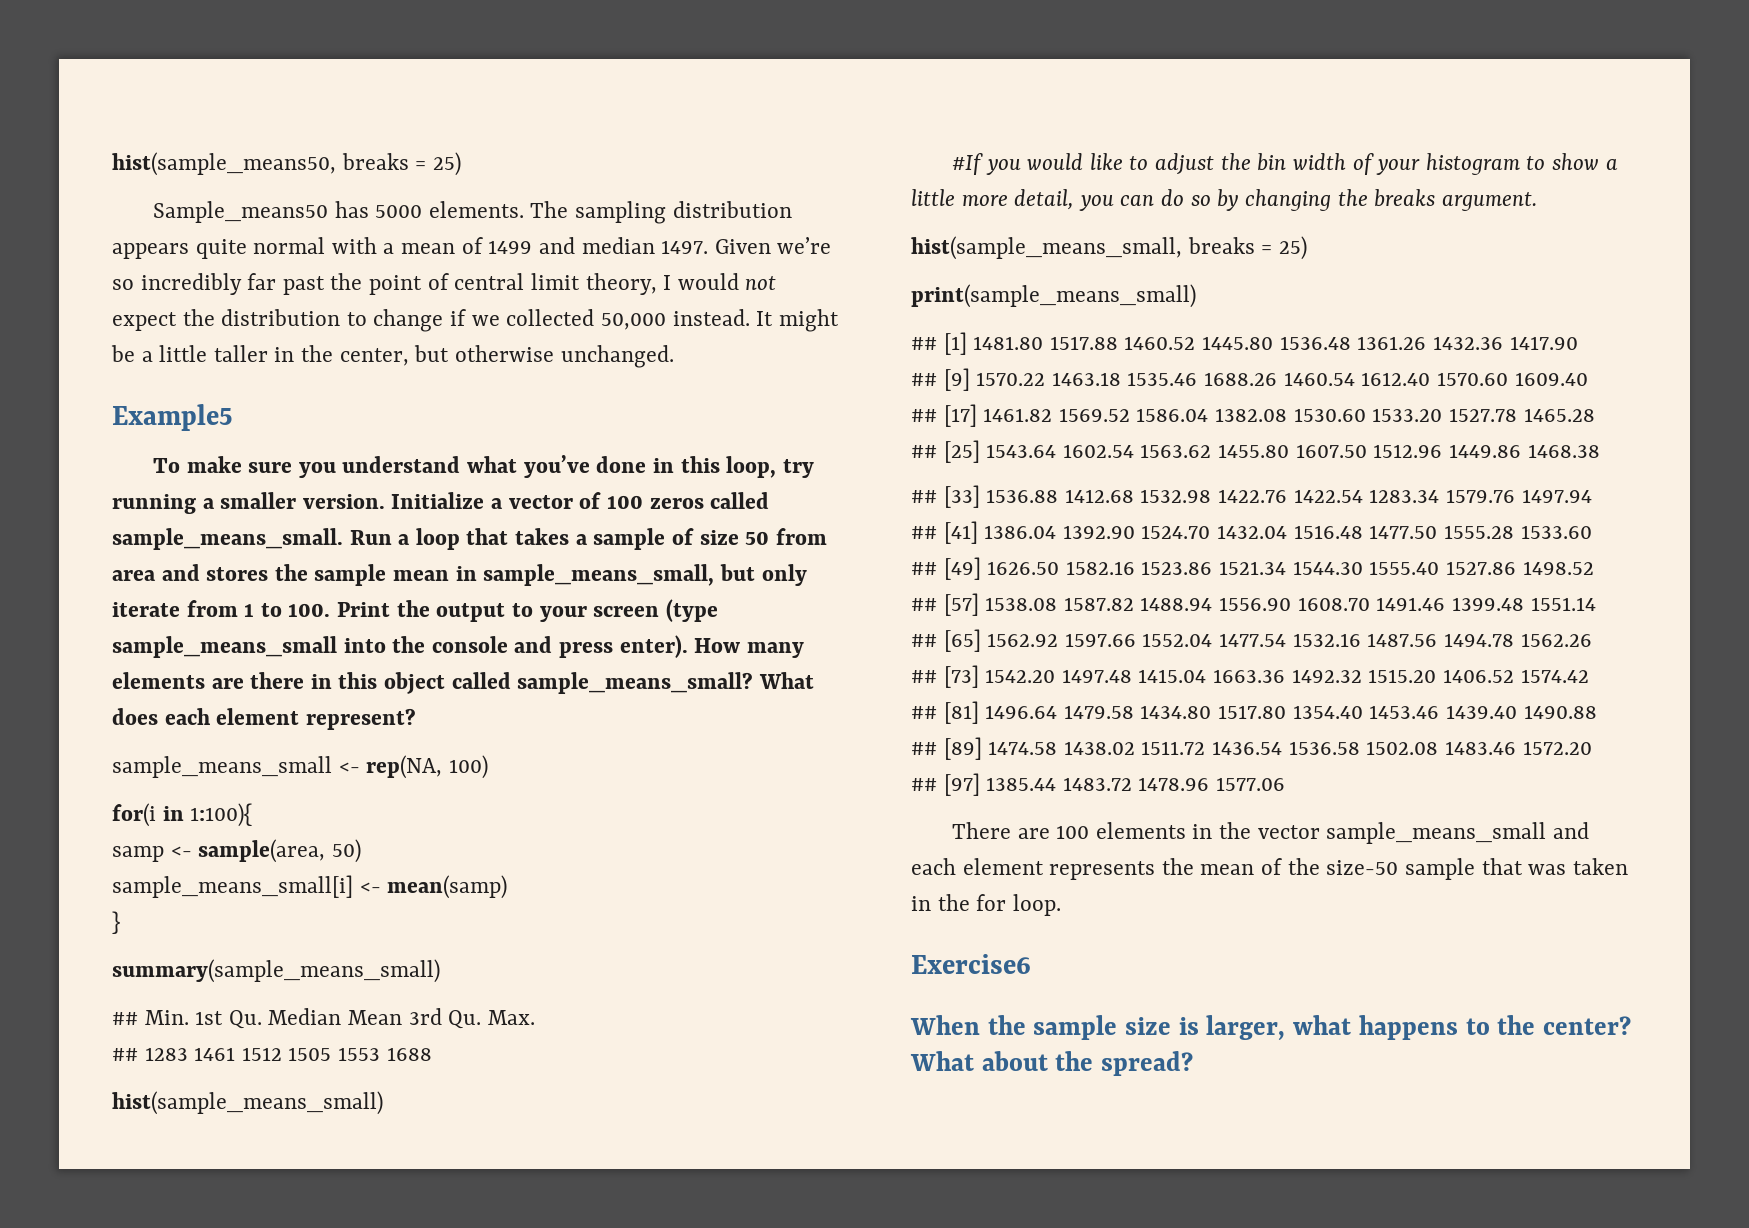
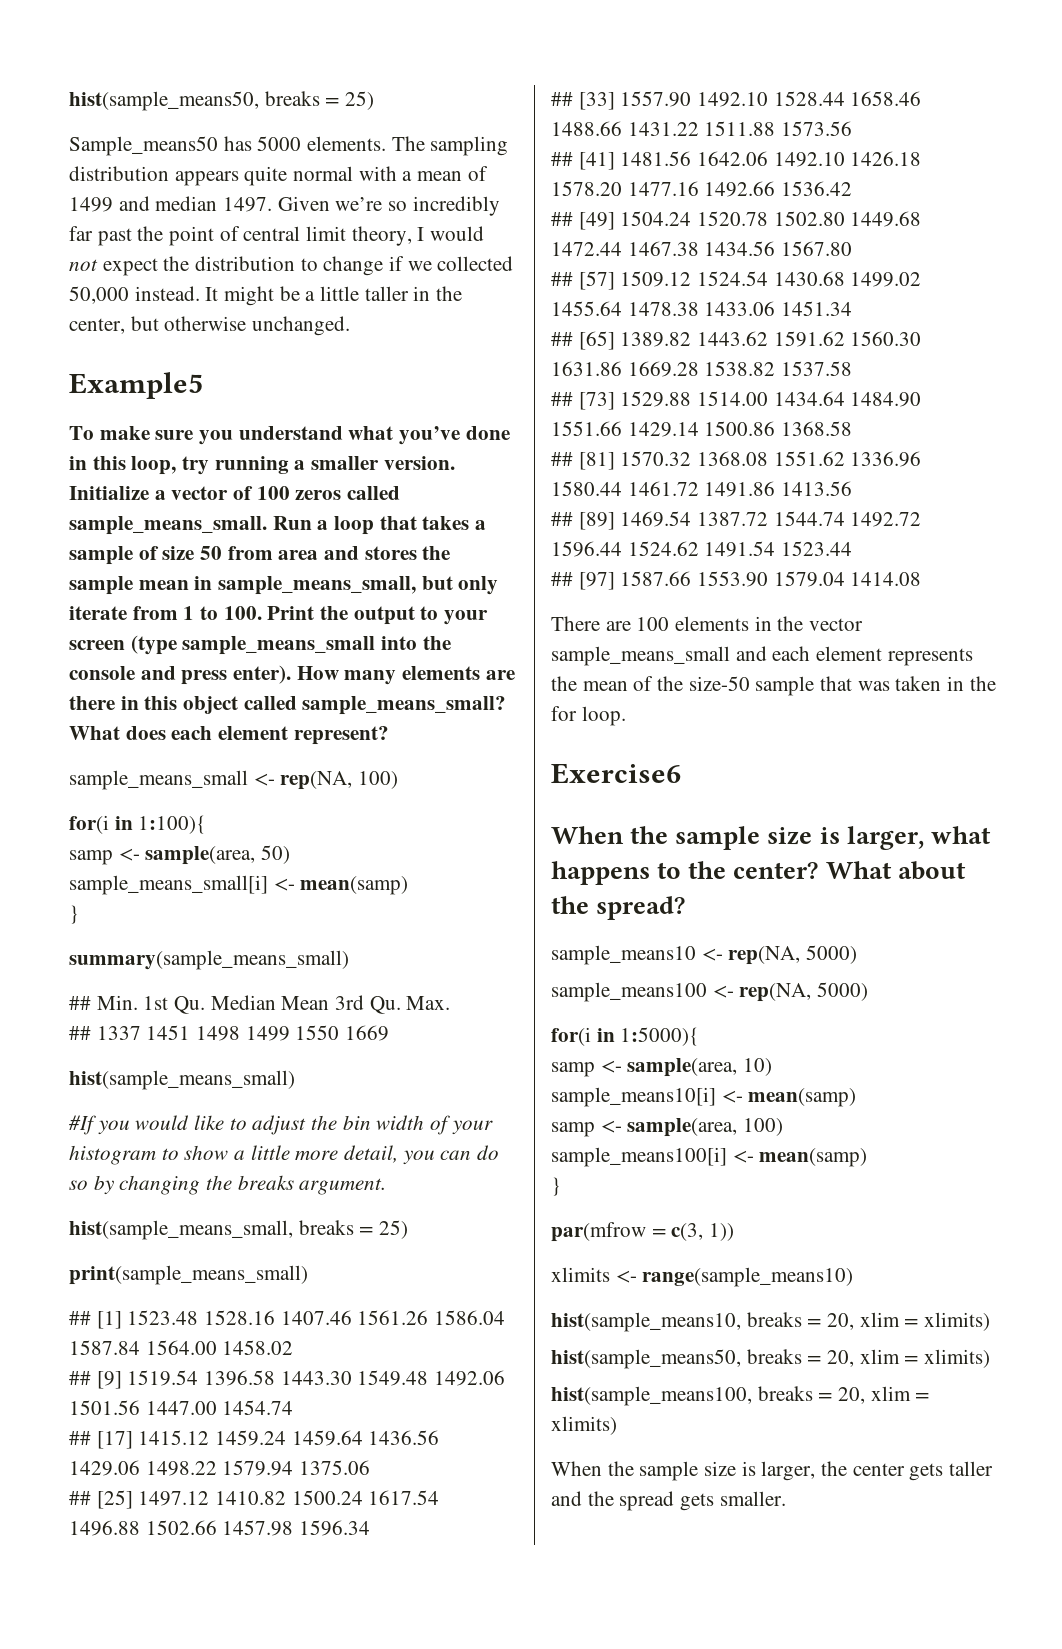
[144,1047,432,1061] 1283 1461 1512 1505 1553 1688 -> [96,1025,390,1041] 1337 1451 1498 1499 1550 1669
[973,336,1578,350] [911,368,1588,391] [911,404,1595,427] [911,440,1600,463] [911,485,1592,508] [911,521,1592,544] [911,557,1594,580] [911,593,1596,616] [911,629,1592,652] [911,665,1589,688] [911,701,1597,724] [911,737,1592,760] [911,773,1286,796] 1481.80 1517.88 1460.52 1445.80 1536.48 1361.26 1432.36 1417.90 // ## [9] 1570.22 1463.18 1535.46 1688.26 1460.54 1612.40 1570.60 1609.40 // ## [17] 1461.82 1569.52 1586.04 1382.08 1530.60 1533.20 1527.78 1465.28 // ## [25] 1543.64 1602.54 1563.62 1455.80 1607.50 1512.96 1449.86 1468.38 // ## [33] 1536.88 1412.68 1532.98 1422.76 1422.54 1283.34 1579.76 1497.94 // ## [41] 1386.04 1392.90 1524.70 1432.04 1516.48 1477.50 1555.28 1533.60 // ## [49] 1626.50 1582.16 1523.86 1521.34 1544.30 1555.40 1527.86 1498.52 // ## [57] 1538.08 1587.82 1488.94 1556.90 1608.70 1491.46 1399.48 1551.14 // ## [65] 1562.92 1597.66 1552.04 1477.54 1532.16 1487.56 1494.78 1562.26 // ## [73] 1542.20 1497.48 1415.04 1663.36 1492.32 1515.20 1406.52 1574.42 // ## [81] 1496.64 1479.58 1434.80 1517.80 1354.40 1453.46 1439.40 1490.88 // ## [89] 1474.58 1438.02 1511.72 1436.54 1536.58 1502.08 1483.46 1572.20 // ## [97] 1385.44 1483.72 1478.96 1577.06 -> [127,1310,506,1325] [69,1340,294,1355] [69,1370,506,1389] [69,1400,294,1415] [69,1430,440,1449] [69,1460,371,1476] [69,1490,440,1509] [69,1520,371,1536] [551,91,922,110] [551,121,853,136] [551,151,922,170] [551,181,853,197] [551,211,922,230] [551,241,853,256] [551,271,922,290] [551,301,853,316] [551,331,922,350] [551,361,853,377] [551,391,922,410] [551,421,853,437] [551,451,922,470] [551,481,853,497] [551,511,922,530] [551,541,853,557] [551,571,922,590] 1523.48 1528.16 1407.46 1561.26 1586.04 1587.84 1564.00 1458.02 // ## [9] 1519.54 1396.58 1443.30 1549.48 1492.06 1501.56 1447.00 1454.74 // ## [17] 1415.12 1459.24 1459.64 1436.56 1429.06 1498.22 1579.94 1375.06 // ## [25] 1497.12 1410.82 1500.24 1617.54 1496.88 1502.66 1457.98 1596.34 // ## [33] 1557.90 1492.10 1528.44 1658.46 1488.66 1431.22 1511.88 1573.56 // ## [41] 1481.56 1642.06 1492.10 1426.18 1578.20 1477.16 1492.66 1536.42 // ## [49] 1504.24 1520.78 1502.80 1449.68 1472.44 1467.38 1434.56 1567.80 // ## [57] 1509.12 1524.54 1430.68 1499.02 1455.64 1478.38 1433.06 1451.34 // ## [65] 1389.82 1443.62 1591.62 1560.30 1631.86 1669.28 1538.82 1537.58 // ## [73] 1529.88 1514.00 1434.64 1484.90 1551.66 1429.14 1500.86 1368.58 // ## [81] 1570.32 1368.08 1551.62 1336.96 1580.44 1461.72 1491.86 1413.56 // ## [89] 1469.54 1387.72 1544.74 1492.72 1596.44 1524.62 1491.54 1523.44 // ## [97] 1587.66 1553.90 1579.04 1414.08
(1194, 1063) none -> [551,945,858,965] [551,982,869,1002] [551,1027,700,1046] [551,1058,773,1077] [551,1087,857,1107] [551,1118,784,1137] [551,1147,868,1167] [551,1177,561,1196] [551,1222,735,1242] [551,1267,854,1287] [551,1312,991,1332] [551,1349,991,1369] [551,1386,930,1406] [551,1416,617,1435] [551,1461,994,1481] [551,1491,786,1511] // sample_means10 <- rep(NA, 5000) // sample_means100 <- rep(NA, 5000) // for(i in 1:5000){ // samp <- sample(area, 10) // sample_means10[i] <- mean(samp) // samp <- sample(area, 100) // sample_means100[i] <- mean(samp) // } // par(mfrow = c(3, 1)) // xlimits <- range(sample_means10) // hist(sample_means10, breaks = 20, xlim = xlimits) // hist(sample_means50, breaks = 20, xlim = xlimits) // hist(sample_means100, breaks = 20, xlim = xlimits) // When the sample size is larger, the center gets taller and the spread gets smaller.

